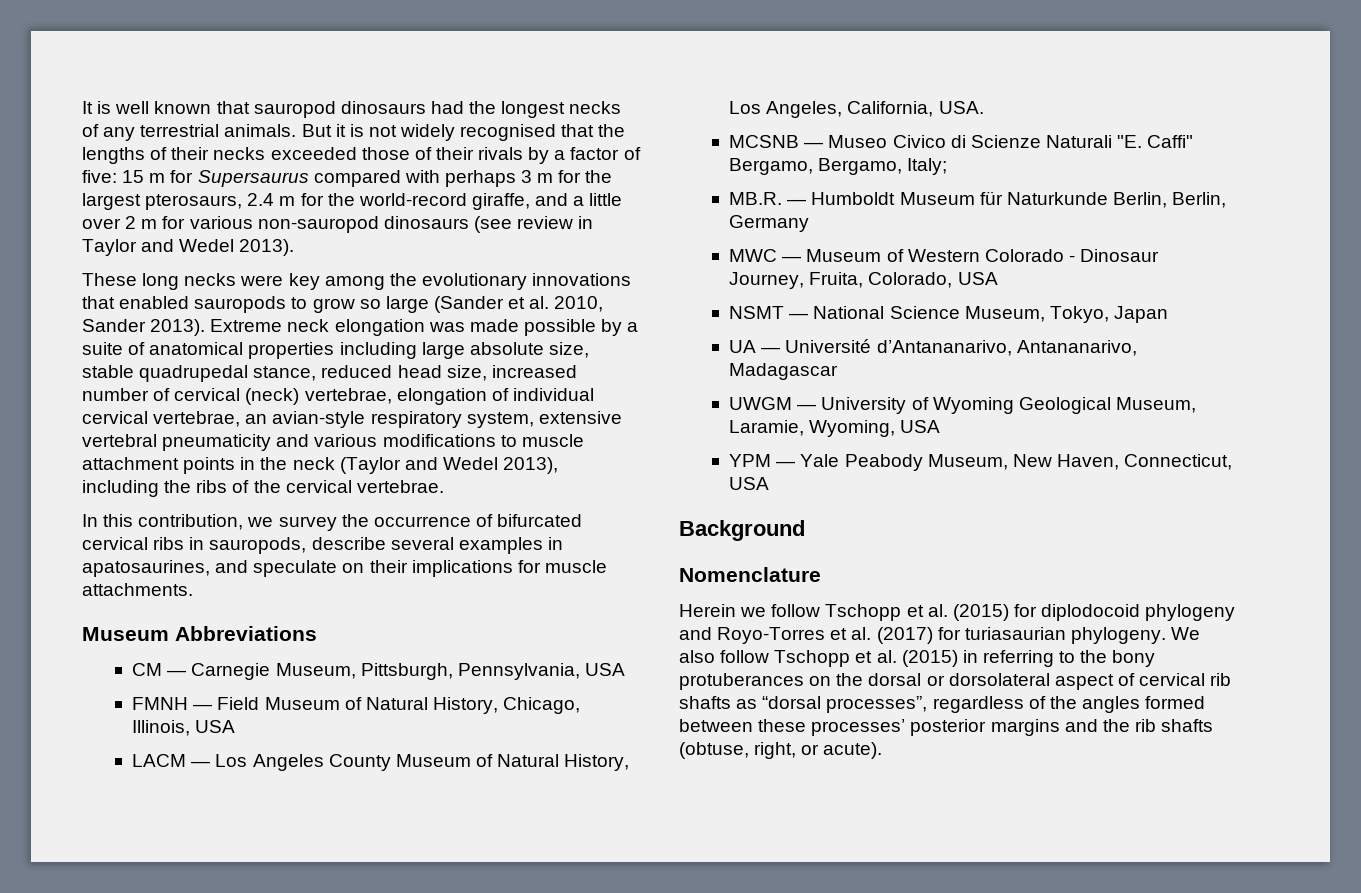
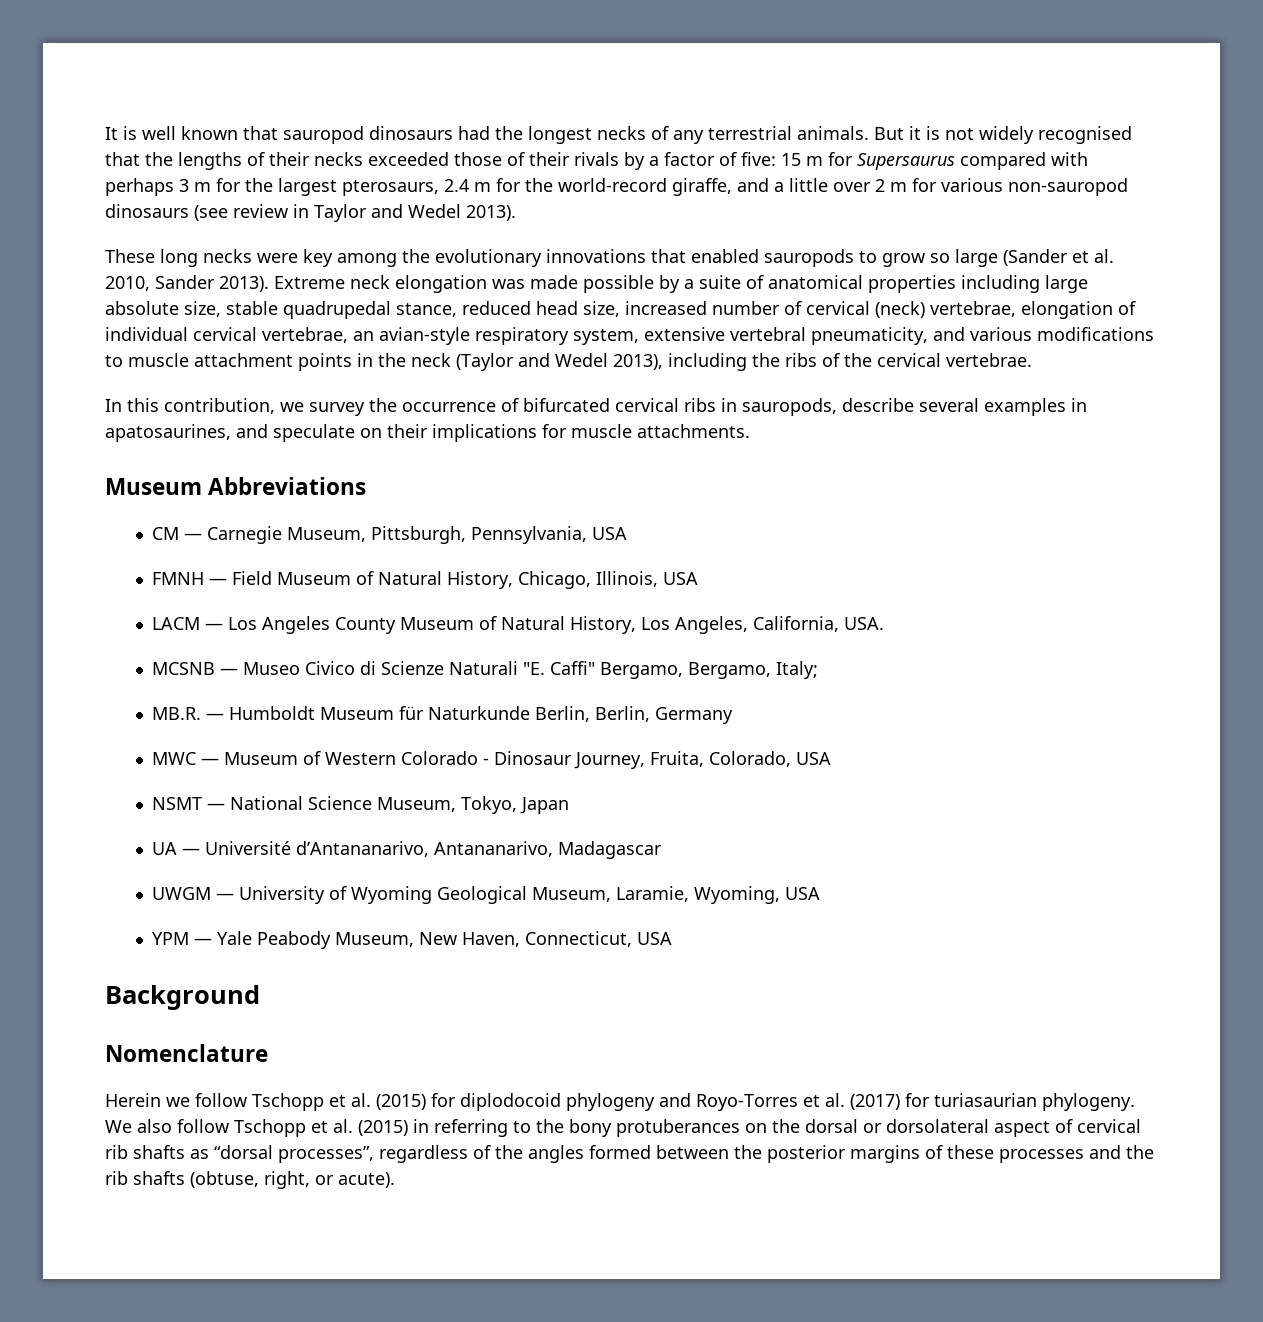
[162,434,272,451] pneumaticity -> [811,327,928,345] pneumaticity,
[758,719,1060,736] these processes’ posterior margins -> [734,1145,1084,1163] the posterior margins of these processes

